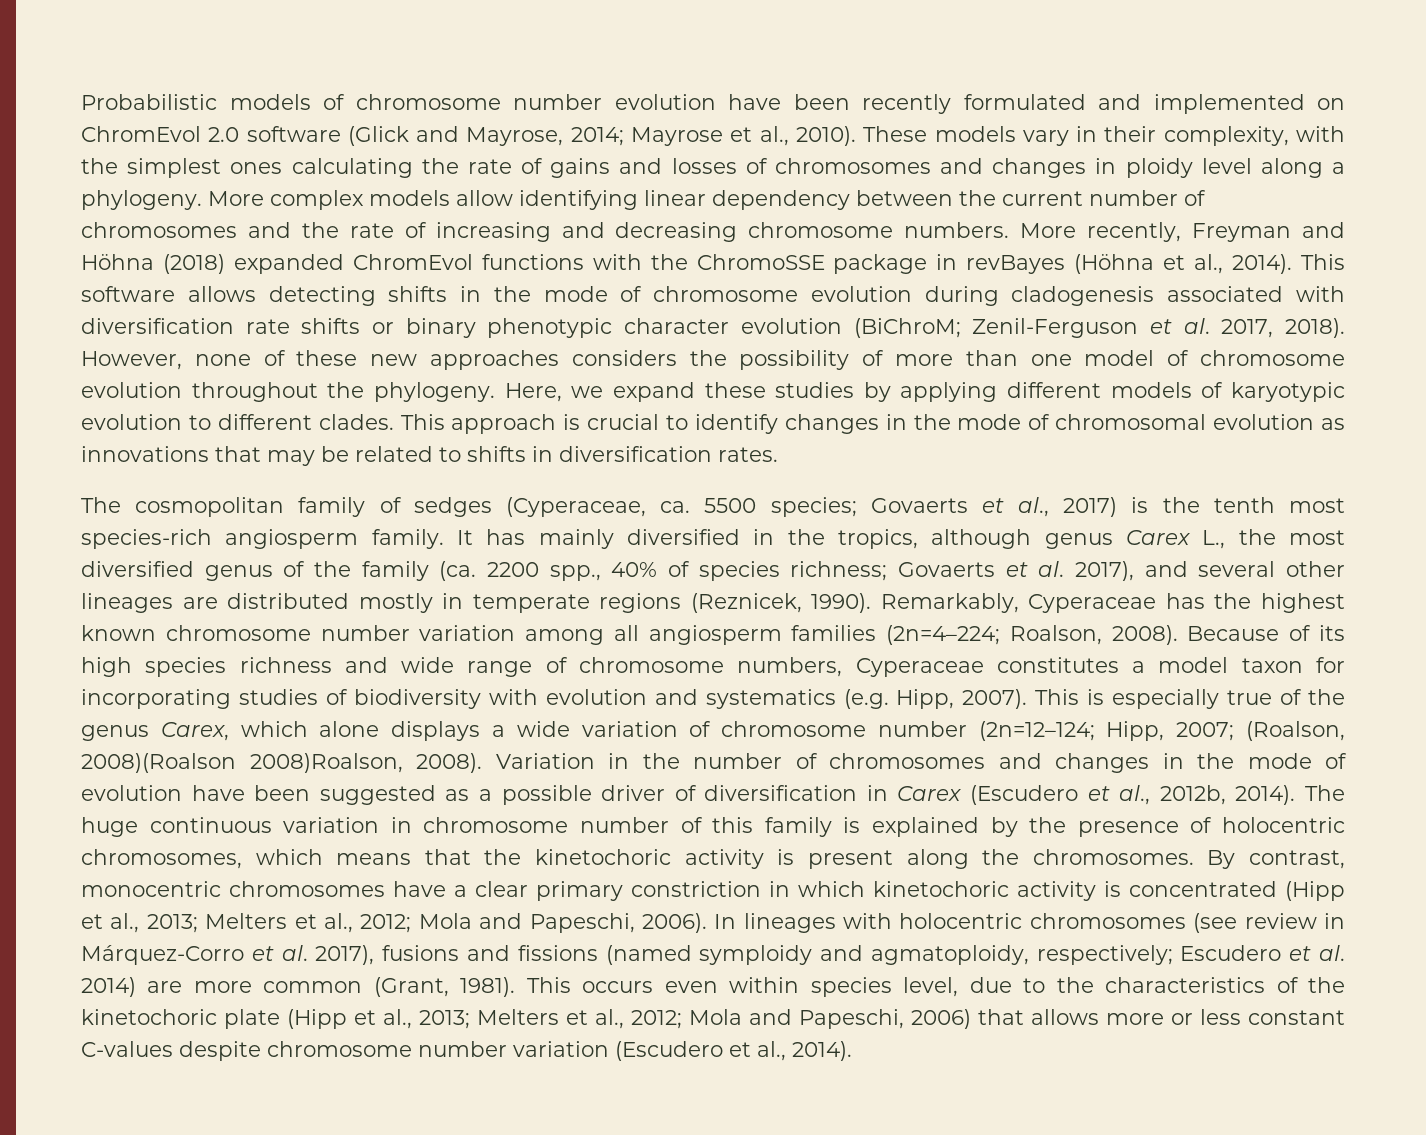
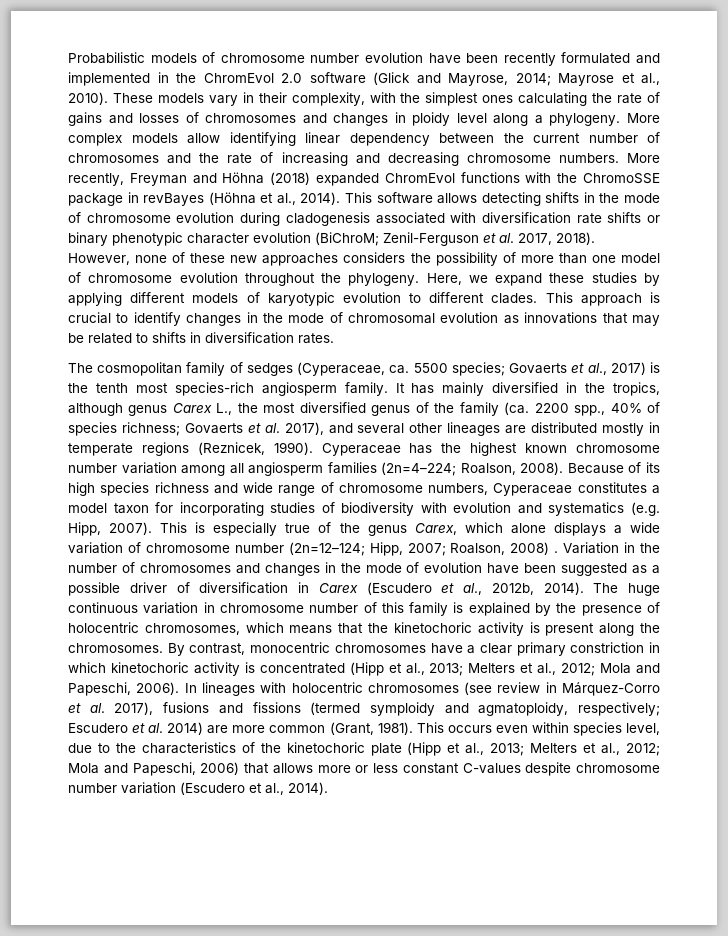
[1317,98,1345,110] on -> [157,72,196,83] in the
[880,593,1019,613] Remarkably, -> (313, 448) none
[1246,721,1345,741] [81,753,482,773] (Roalson, 2008)(Roalson 2008)Roalson, 2008). -> [450,542,559,555] Roalson, 2008) .
[605,945,692,965] (named -> [310,702,361,715] (termed

